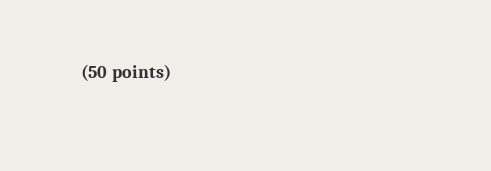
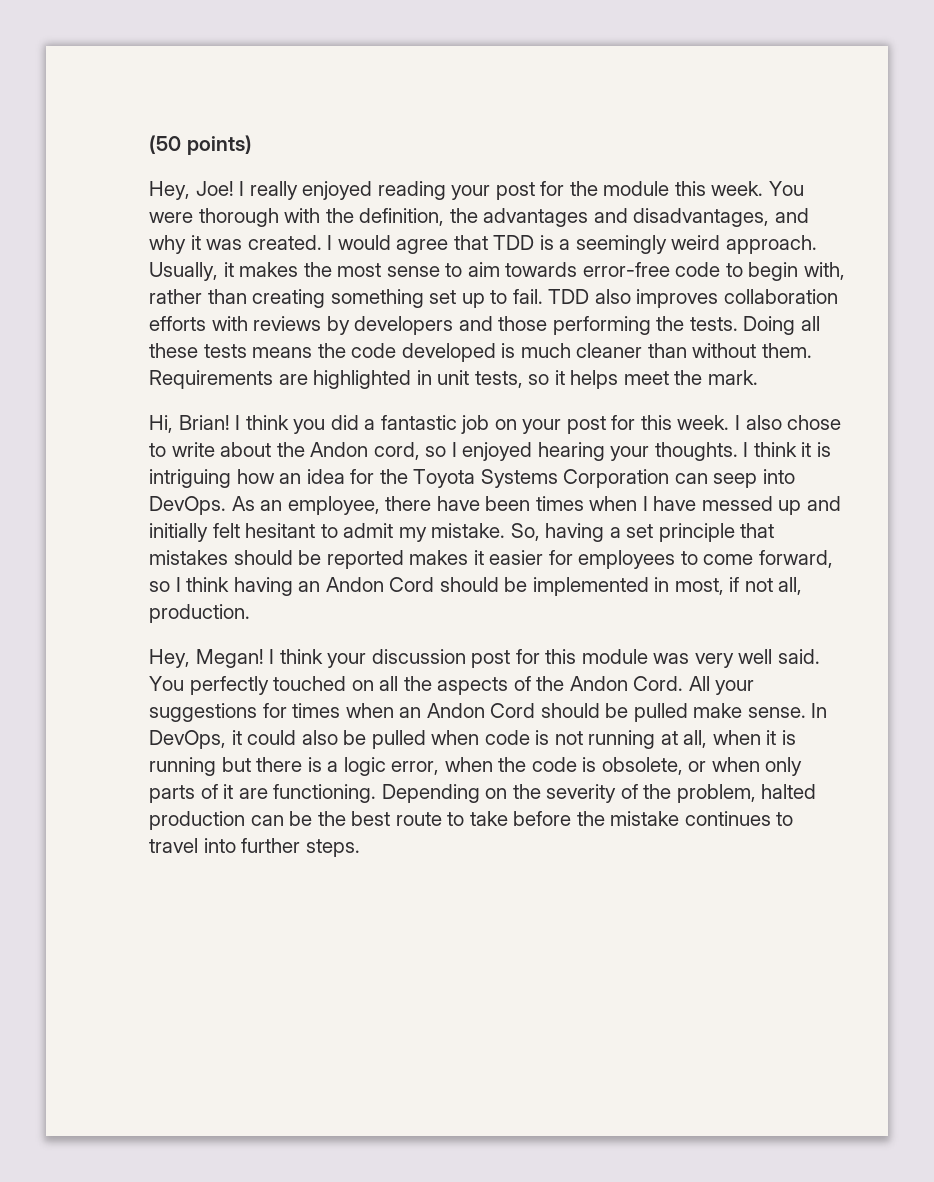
(171, 73) none -> [149,181,804,200] [149,208,809,227] [149,235,817,254] [149,262,845,281] [149,289,838,308] [149,316,820,335] [149,343,812,362] [149,370,758,389] [149,415,842,434] [149,442,832,461] [149,469,795,488] [149,496,841,515] [149,523,775,542] [149,550,833,569] [149,577,803,596] [149,604,250,623] [149,649,820,668] [149,676,755,695] [149,703,828,722] [149,730,797,749] [149,757,803,776] [149,784,817,803] [149,811,794,830] [149,838,360,857] // Hey, Joe! I really enjoyed reading your post for the module this week. You were thorough with the definition, the advantages and disadvantages, and why it was created. I would agree that TDD is a seemingly weird approach. Usually, it makes the most sense to aim towards error-free code to begin with, rather than creating something set up to fail. TDD also improves collaboration efforts with reviews by developers and those performing the tests. Doing all these tests means the code developed is much cleaner than without them. Requirements are highlighted in unit tests, so it helps meet the mark. // Hi, Brian! I think you did a fantastic job on your post for this week. I also chose to write about the Andon cord, so I enjoyed hearing your thoughts. I think it is intriguing how an idea for the Toyota Systems Corporation can seep into DevOps. As an employee, there have been times when I have messed up and initially felt hesitant to admit my mistake. So, having a set principle that mistakes should be reported makes it easier for employees to come forward, so I think having an Andon Cord should be implemented in most, if not all, production. // Hey, Megan! I think your discussion post for this module was very well said. You perfectly touched on all the aspects of the Andon Cord. All your suggestions for times when an Andon Cord should be pulled make sense. In DevOps, it could also be pulled when code is not running at all, when it is running but there is a logic error, when the code is obsolete, or when only parts of it are functioning. Depending on the severity of the problem, halted production can be the best route to take before the mistake continues to travel into further steps.

